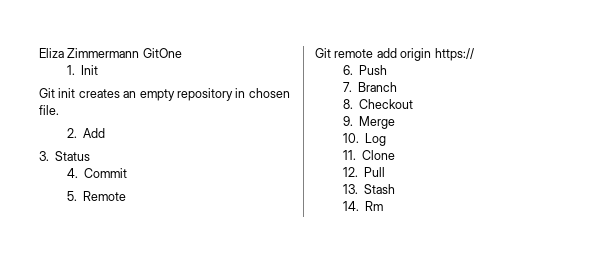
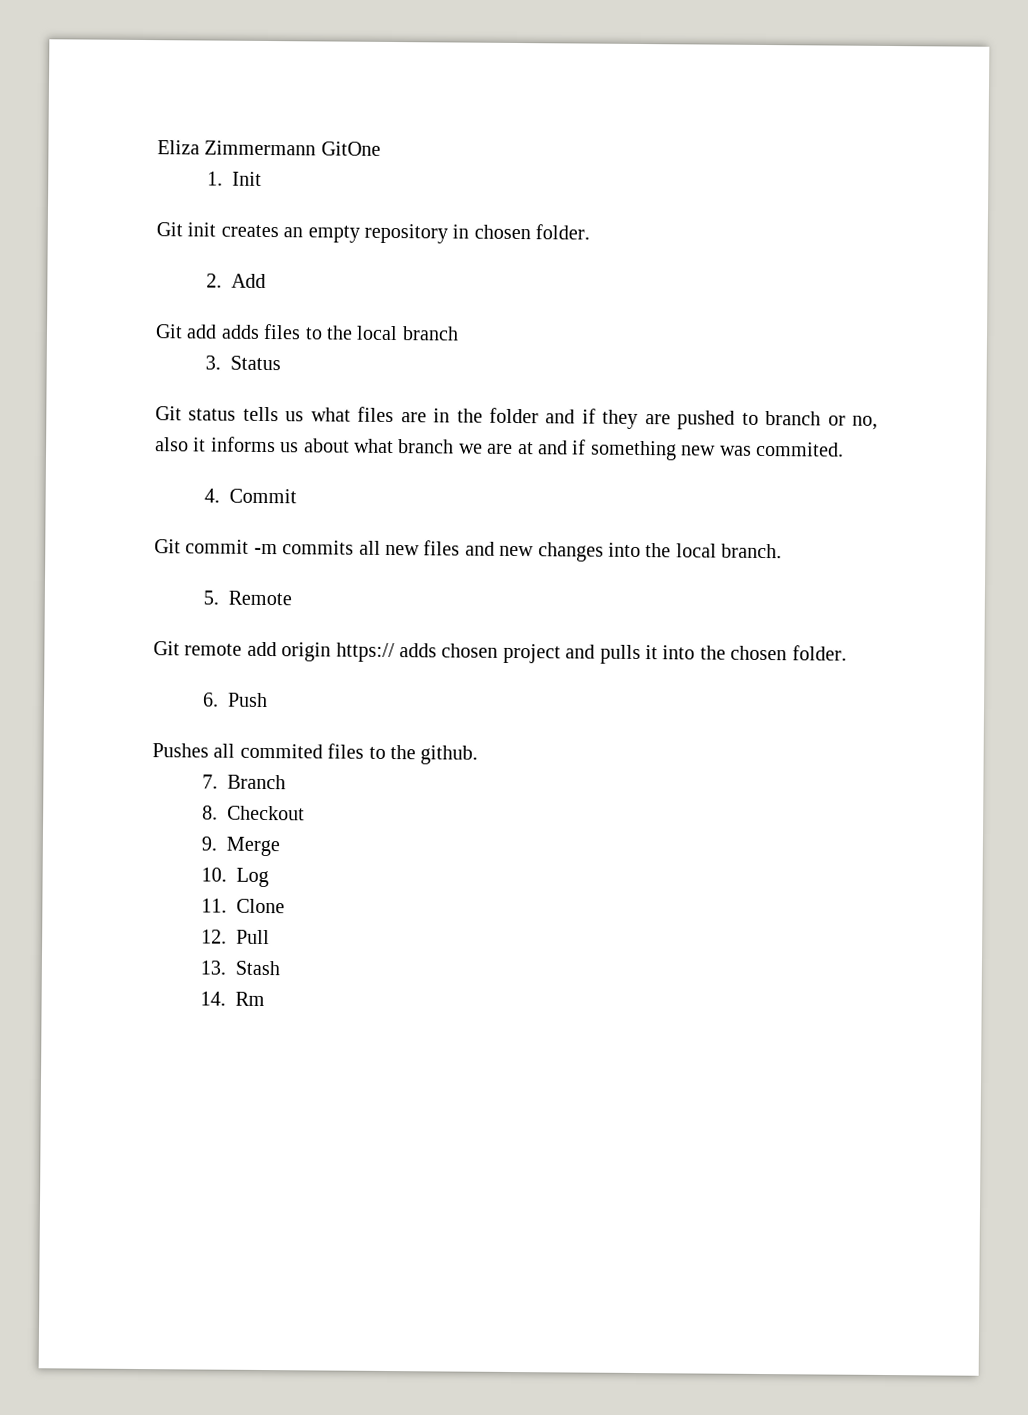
[39,105,59,115] file. -> [535,224,591,240] folder.
[39,151,91,161] [66,168,127,178] 3. Status // 4. Commit -> [155,323,459,341] [204,355,281,371] [155,406,879,430] [155,436,844,461] [203,488,297,504] [154,539,783,562] Git add adds files to the local branch // 3. Status // Git status tells us what files are in the folder and if they are pushed to branch or no, also it informs us about what branch we are at and if something new was commited. // 4. Commit // Git commit -m commits all new files and new changes into the local branch.
[342,65,387,75] // 6. Push -> [399,643,847,665] [201,692,268,708] [152,743,479,765] adds chosen project and pulls it into the chosen folder. // 6. Push // Pushes all commited files to the github.

